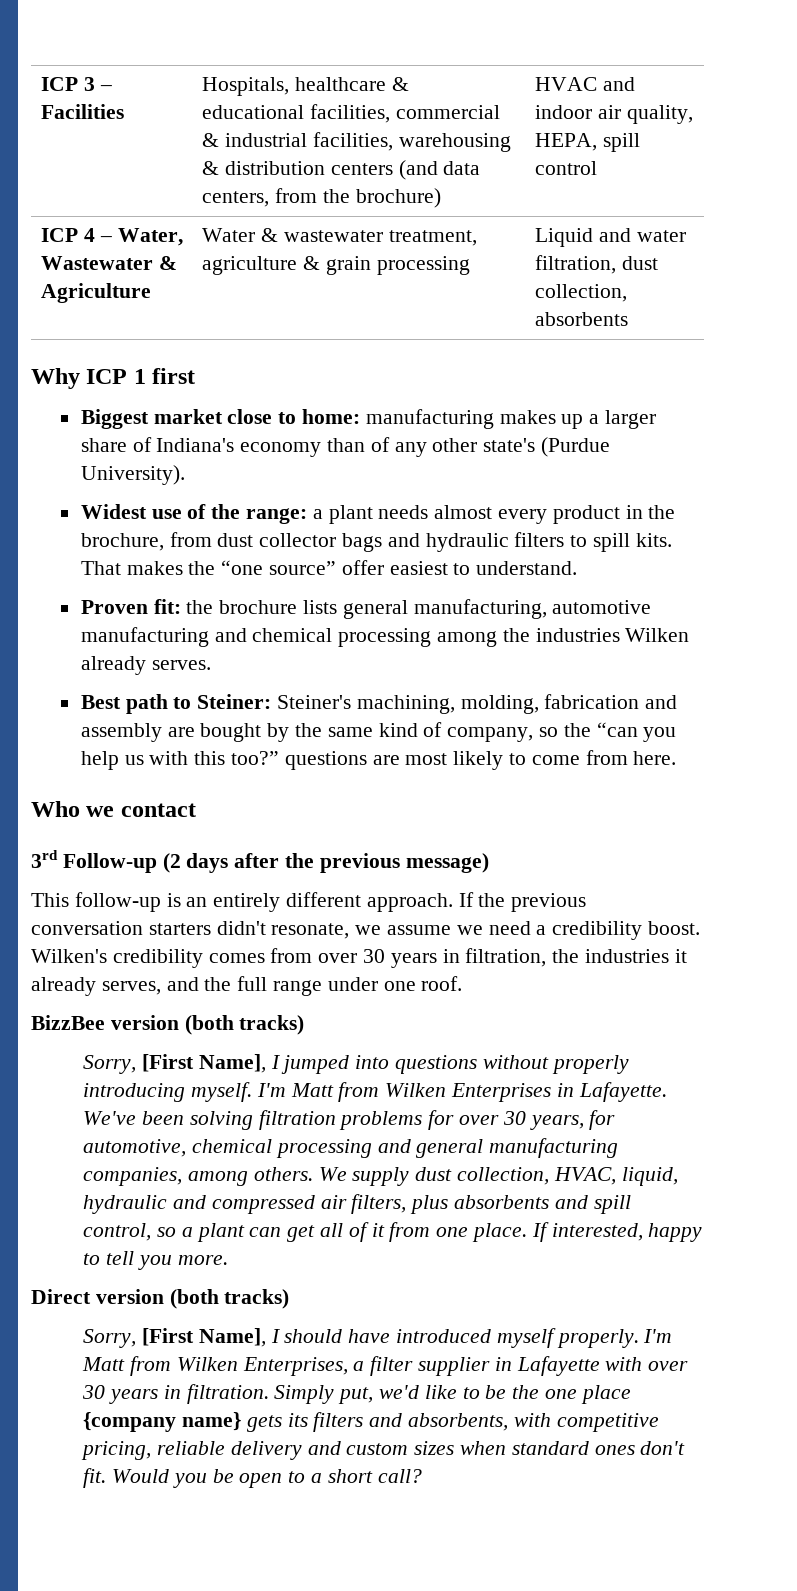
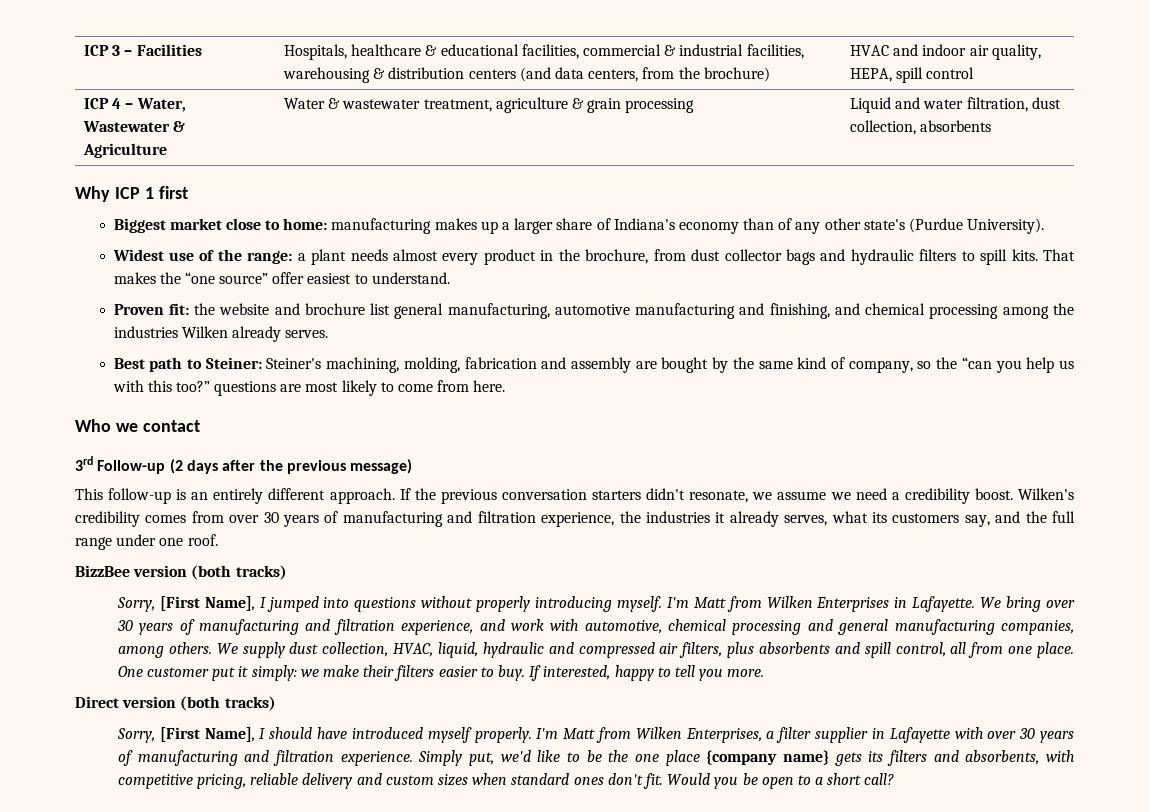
[219,600,337,614] brochure lists -> [219,303,391,315] website and brochure list
(247, 635) none -> [769,303,860,319] finishing, and
[442,948,547,967] in filtration, -> [324,511,615,527] of manufacturing and filtration experience,
(161, 988) none -> [831,511,990,527] what its customers say,
[83,1110,616,1130] We've been solving filtration problems for over 30 years, for -> [980,596,1075,612] [116,619,579,635] We bring over 30 years of manufacturing and filtration experience, and work with
[156,1222,527,1242] so a plant can get all of it from one place. -> [950,642,1075,658] [117,665,525,681] all from one place. One customer put it simply: we make their filters easier to buy.
[163,1384,269,1404] in filtration. -> [117,750,413,766] of manufacturing and filtration experience.

